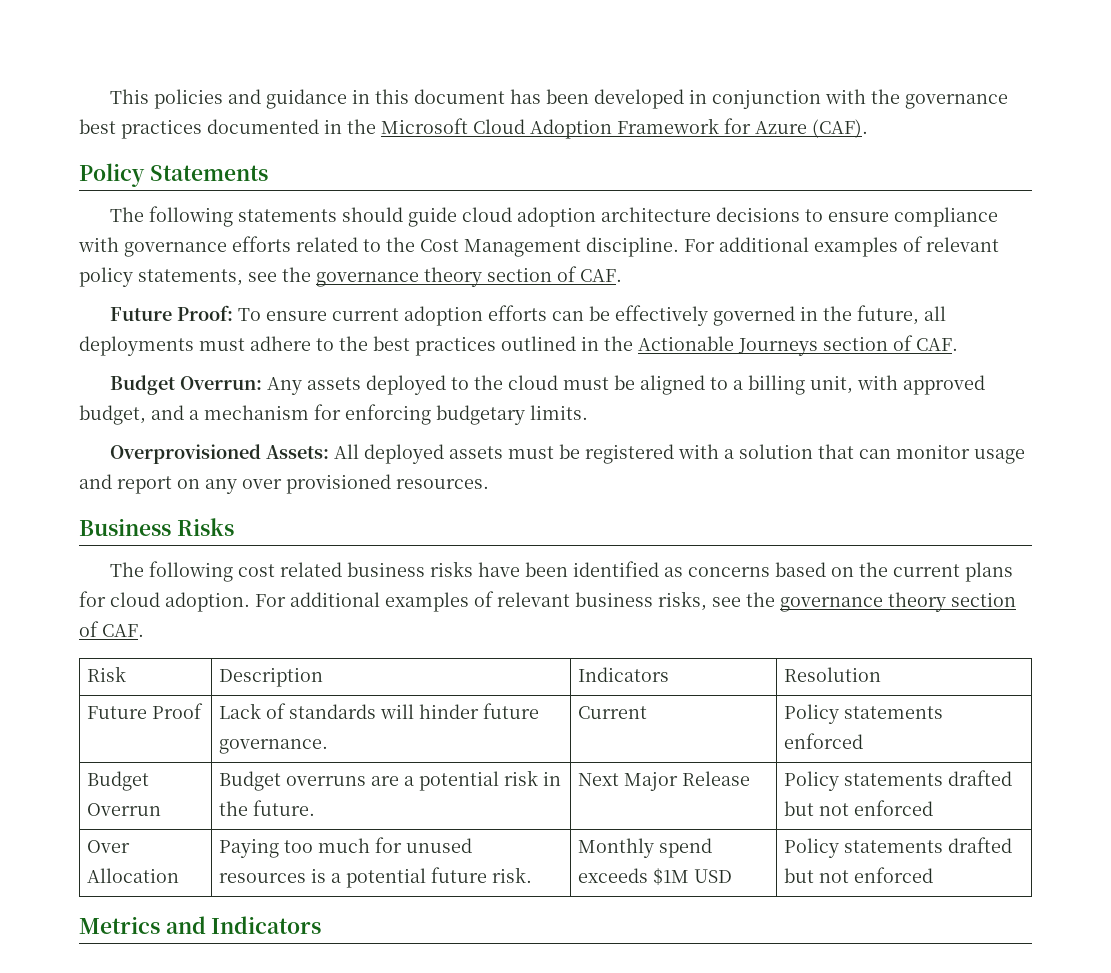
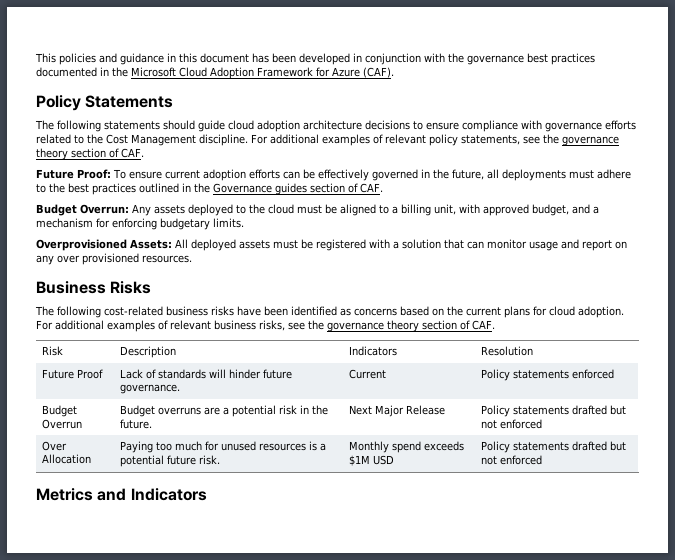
[638,336,818,356] Actionable Journeys -> [213,183,307,195] Governance guides
[237,562,342,577] cost related -> [104,306,163,316] cost-related

